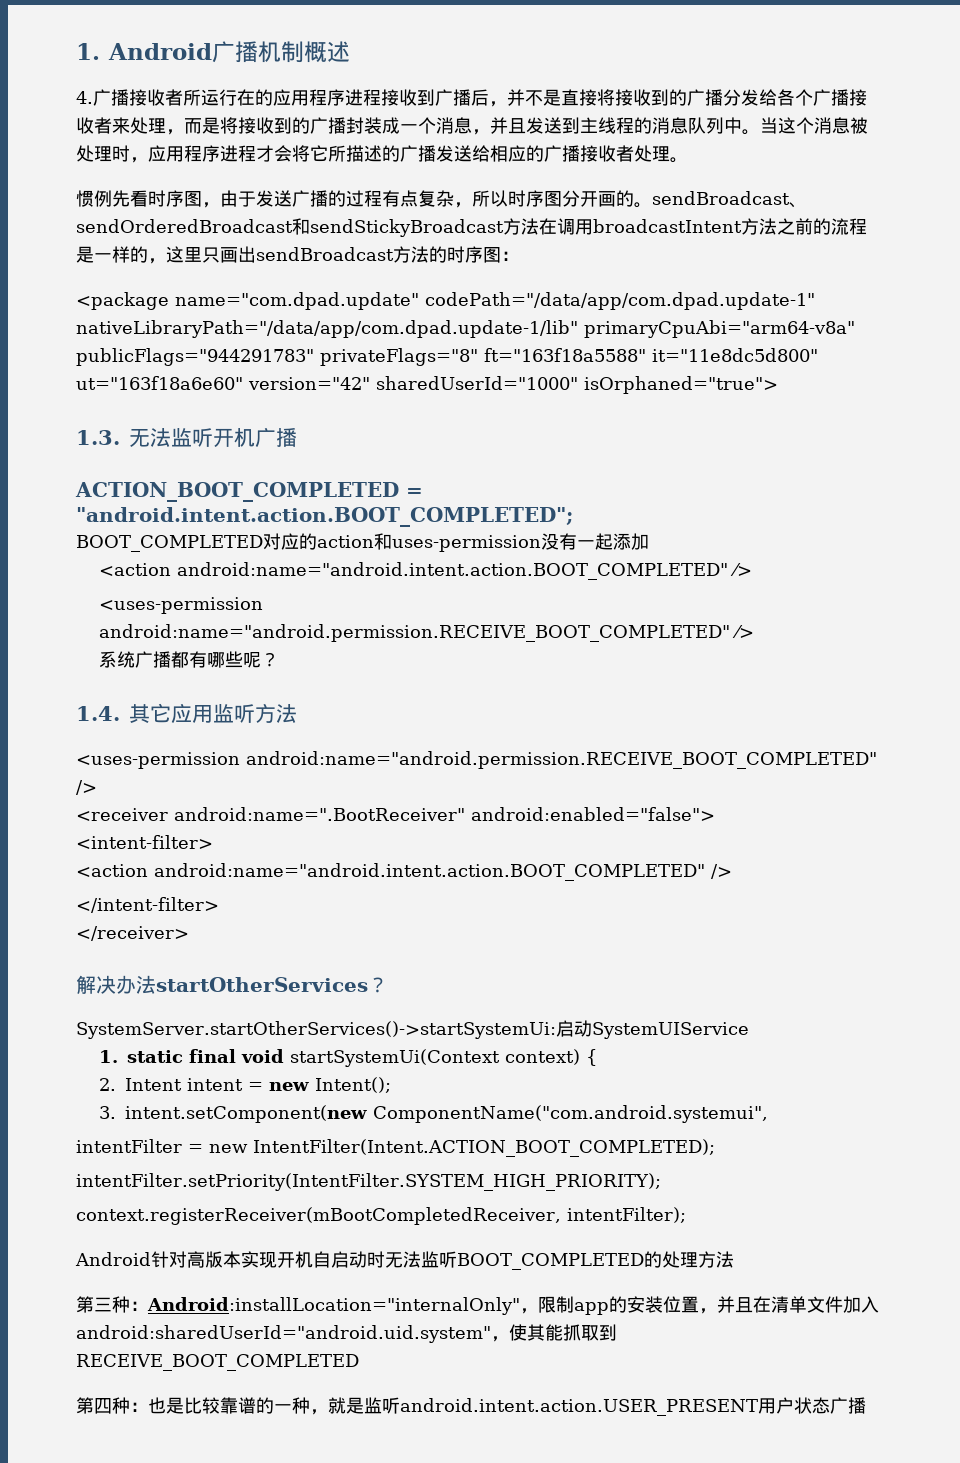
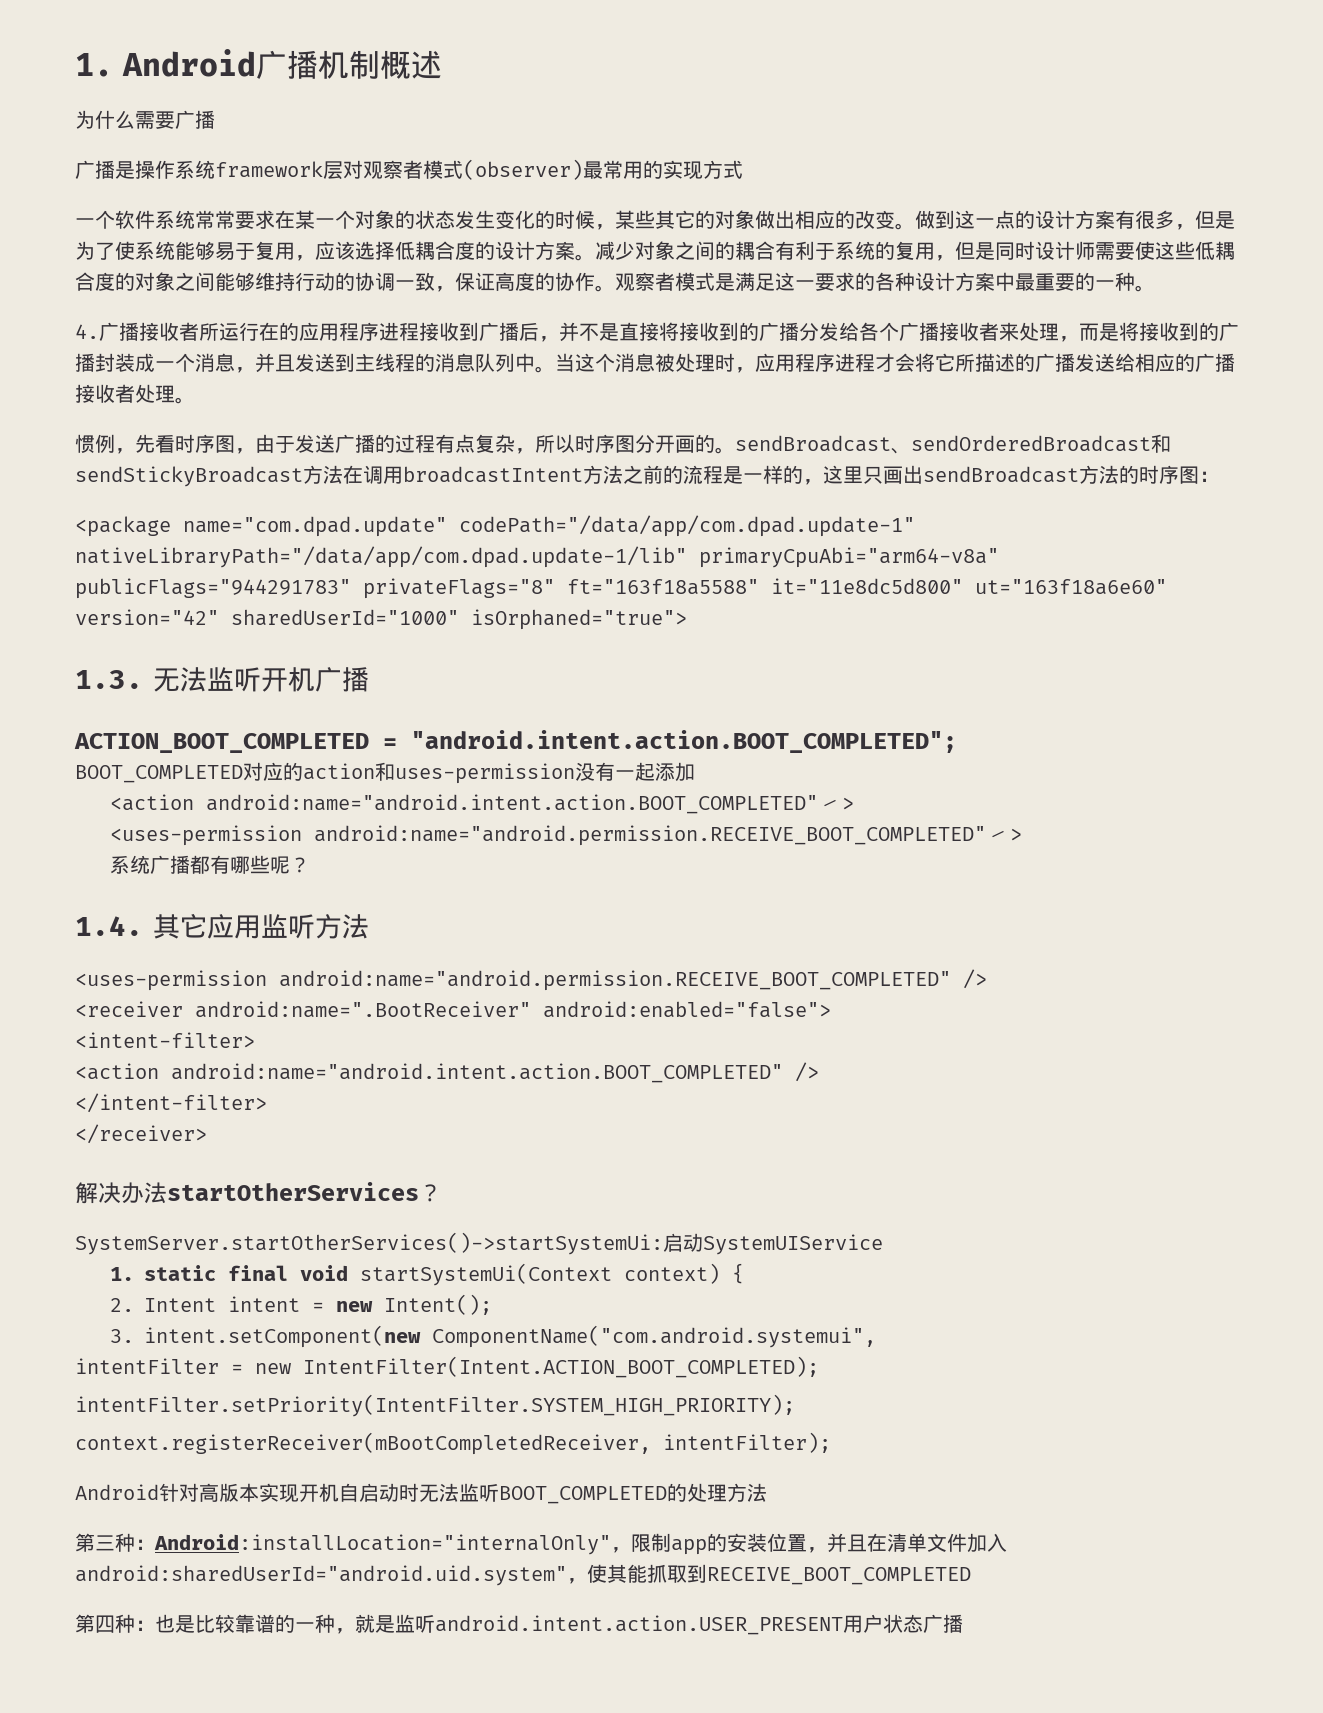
(350, 51) none -> [75,110,215,129] [75,159,743,180] [75,210,1235,230] [75,241,1235,261] [75,272,1155,292] // 为什么需要广播 // 广播是操作系统framework层对观察者模式(observer)最常用的实现方式 // 一个软件系统常常要求在某一个对象的状态发生变化的时候，某些其它的对象做出相应的改变。做到这一点的设计方案有很多，但是为了使系统能够易于复用，应该选择低耦合度的设计方案。减少对象之间的耦合有利于系统的复用，但是同时设计师需要使这些低耦合度的对象之间能够维持行动的协调一致，保证高度的协作。观察者模式是满足这一要求的各种设计方案中最重要的一种。
(112, 198) none -> [115,448,135,454] ，

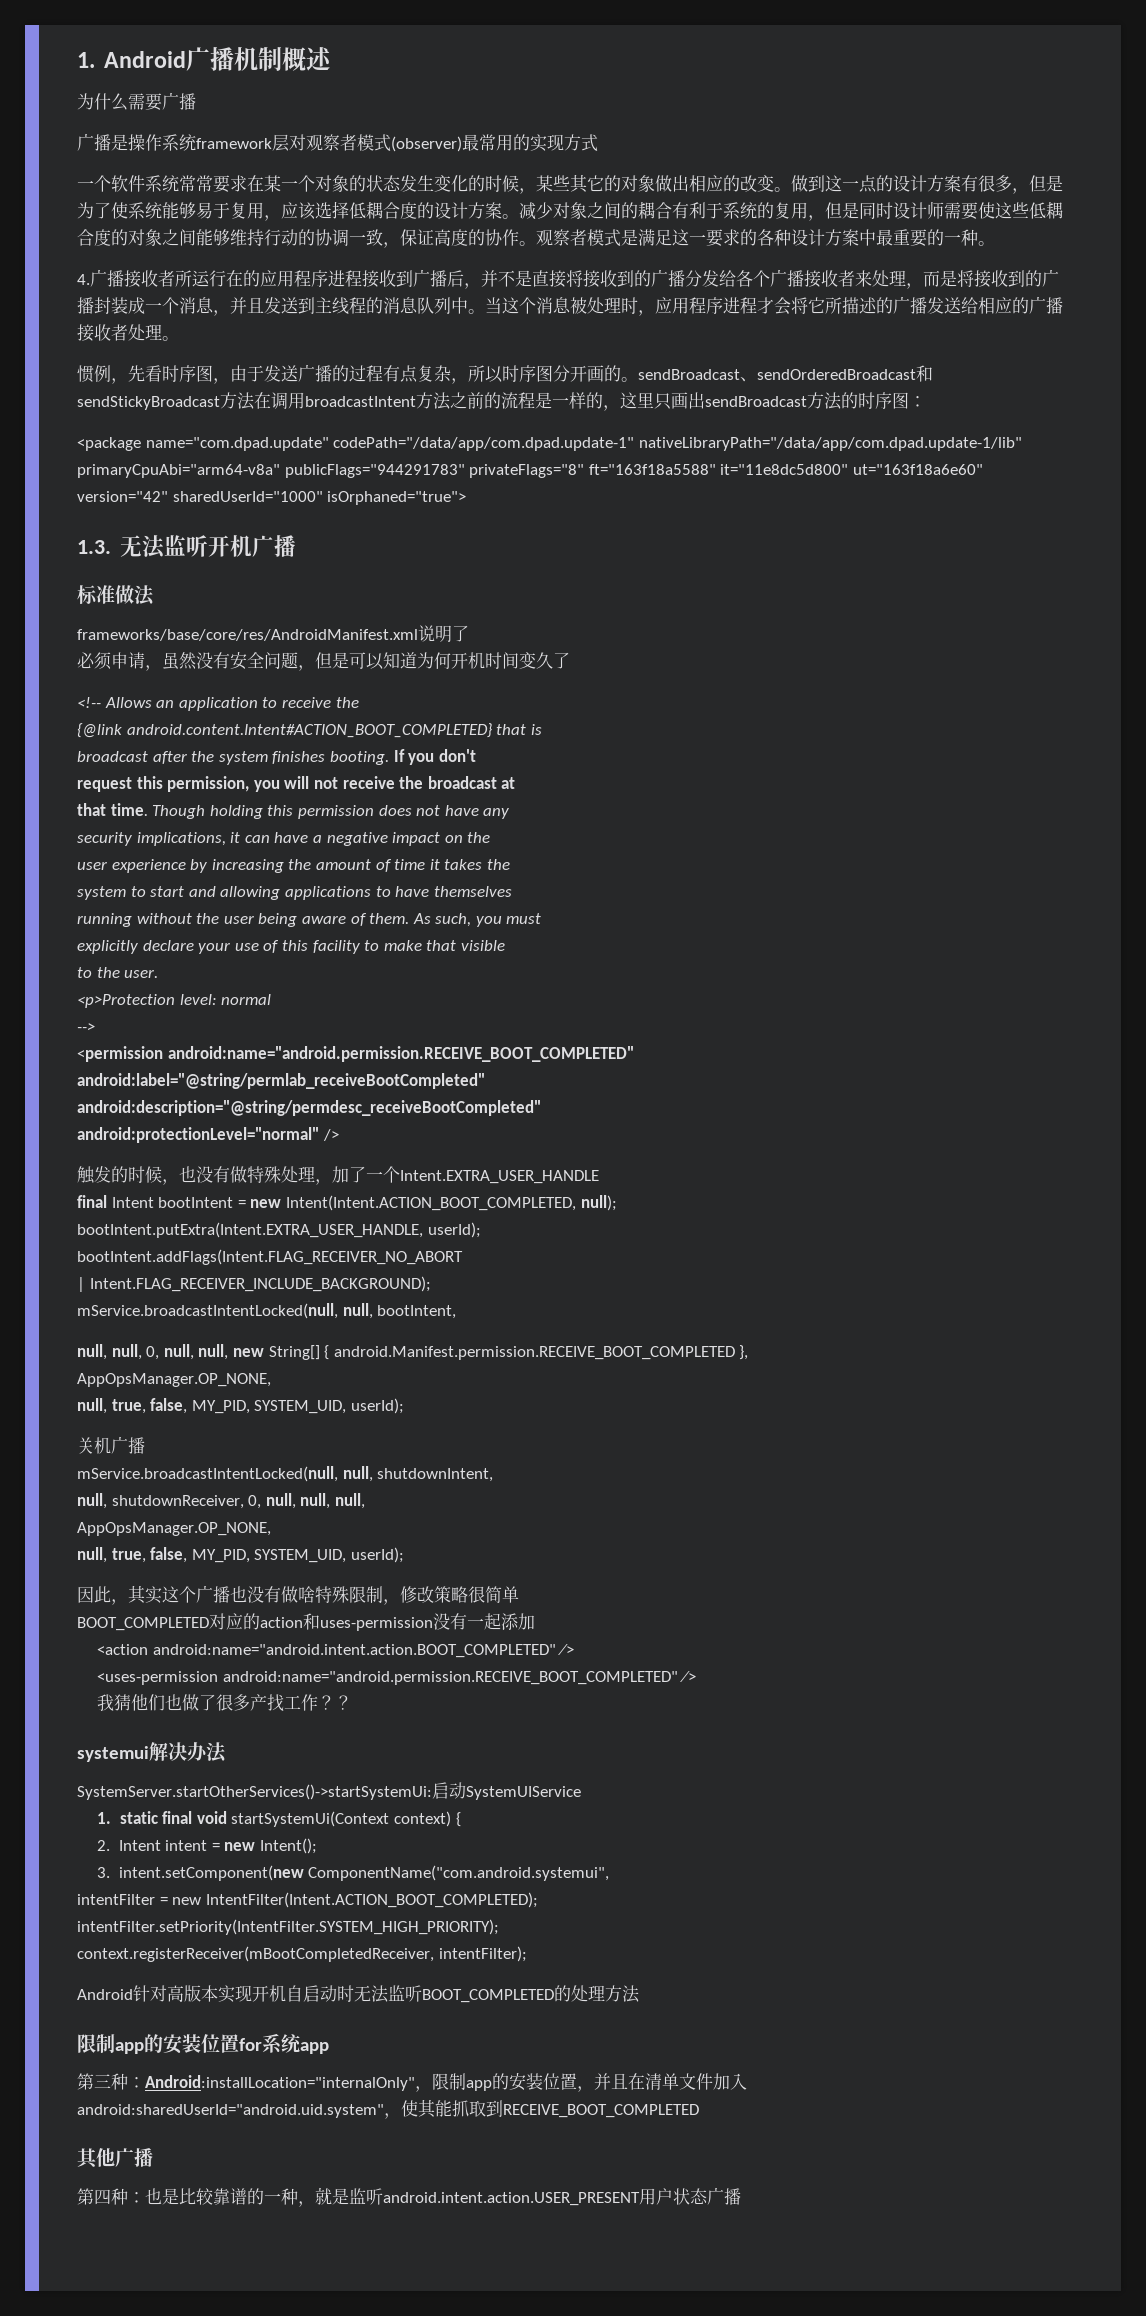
[74,730,957,753] ACTION_BOOT_COMPLETED = "android.intent.action.BOOT_COMPLETED"; -> [77,585,155,606] [77,625,469,643] [77,652,570,671] [77,697,359,711] [77,723,542,738] [77,749,476,765] [77,776,516,792] [77,803,510,819] [77,832,491,846] [77,859,510,873] [77,886,512,900] [77,913,542,927] [77,940,505,954] [77,967,159,978] [77,994,272,1008] [77,1023,95,1032] [77,1046,634,1062] [77,1073,485,1089] [77,1100,541,1116] [77,1127,339,1143] [77,1166,599,1185] [77,1195,617,1211] [77,1222,481,1238] [77,1249,463,1265] [77,1276,431,1292] [77,1303,457,1319] [77,1344,749,1360] [77,1373,271,1387] [77,1398,404,1414] [77,1436,145,1454] [77,1466,494,1482] [77,1493,365,1509] [77,1522,271,1536] [77,1547,404,1563] [77,1585,519,1605] 标准做法 // frameworks/base/core/res/AndroidManifest.xml说明了 // 必须申请，虽然没有安全问题，但是可以知道为何开机时间变久了 // <!-- Allows an application to receive the // {@link android.content.Intent#ACTION_BOOT_COMPLETED} that is // broadcast after the system finishes booting. If you don't // request this permission, you will not receive the broadcast at // that time. Though holding this permission does not have any // security implications, it can have a negative impact on the // user experience by increasing the amount of time it takes the // system to start and allowing applications to have themselves // running without the user being aware of them. As such, you must // explicitly declare your use of this facility to make that visible // to the user. // <p>Protection level: normal // --> // <permission android:name="android.permission.RECEIVE_BOOT_COMPLETED" // android:label="@string/permlab_receiveBootCompleted" // android:description="@string/permdesc_receiveBootCompleted" // android:protectionLevel="normal" /> // 触发的时候，也没有做特殊处理，加了一个Intent.EXTRA_USER_HANDLE // final Intent bootIntent = new Intent(Intent.ACTION_BOOT_COMPLETED, null); // bootIntent.putExtra(Intent.EXTRA_USER_HANDLE, userId); // bootIntent.addFlags(Intent.FLAG_RECEIVER_NO_ABORT // | Intent.FLAG_RECEIVER_INCLUDE_BACKGROUND); // mService.broadcastIntentLocked(null, null, bootIntent, // null, null, 0, null, null, new String[] { android.Manifest.permission.RECEIVE_BOOT_COMPLETED }, // AppOpsManager.OP_NONE, // null, true, false, MY_PID, SYSTEM_UID, userId); // 关机广播 // mService.broadcastIntentLocked(null, null, shutdownIntent, // null, shutdownReceiver, 0, null, null, null, // AppOpsManager.OP_NONE, // null, true, false, MY_PID, SYSTEM_UID, userId); // 因此，其实这个广播也没有做啥特殊限制，修改策略很简单
[109,855,310,874] [75,913,369,939] [75,969,987,991] [75,1001,831,1018] [75,1032,255,1048] [75,1062,819,1083] [75,1093,267,1113] [75,1124,207,1144] 系统广播都有哪些呢？ // 1.4.其它应用监听方法 // <uses-permission android:name="android.permission.RECEIVE_BOOT_COMPLETED" /> // <receiver android:name=".BootReceiver" android:enabled="false"> // <intent-filter> // <action android:name="android.intent.action.BOOT_COMPLETED" /> // </intent-filter> // </receiver> // -> [97,1694,353,1712] [77,1746,149,1762] 我猜他们也做了很多产找工作？？ // systemui
[167,1182,442,1202] startOtherServices？ -> (227, 1752) none
(767, 1492) none -> [77,2033,329,2054] // 限制app的安装位置for系统app
(971, 1576) none -> [77,2148,153,2169] // 其他广播

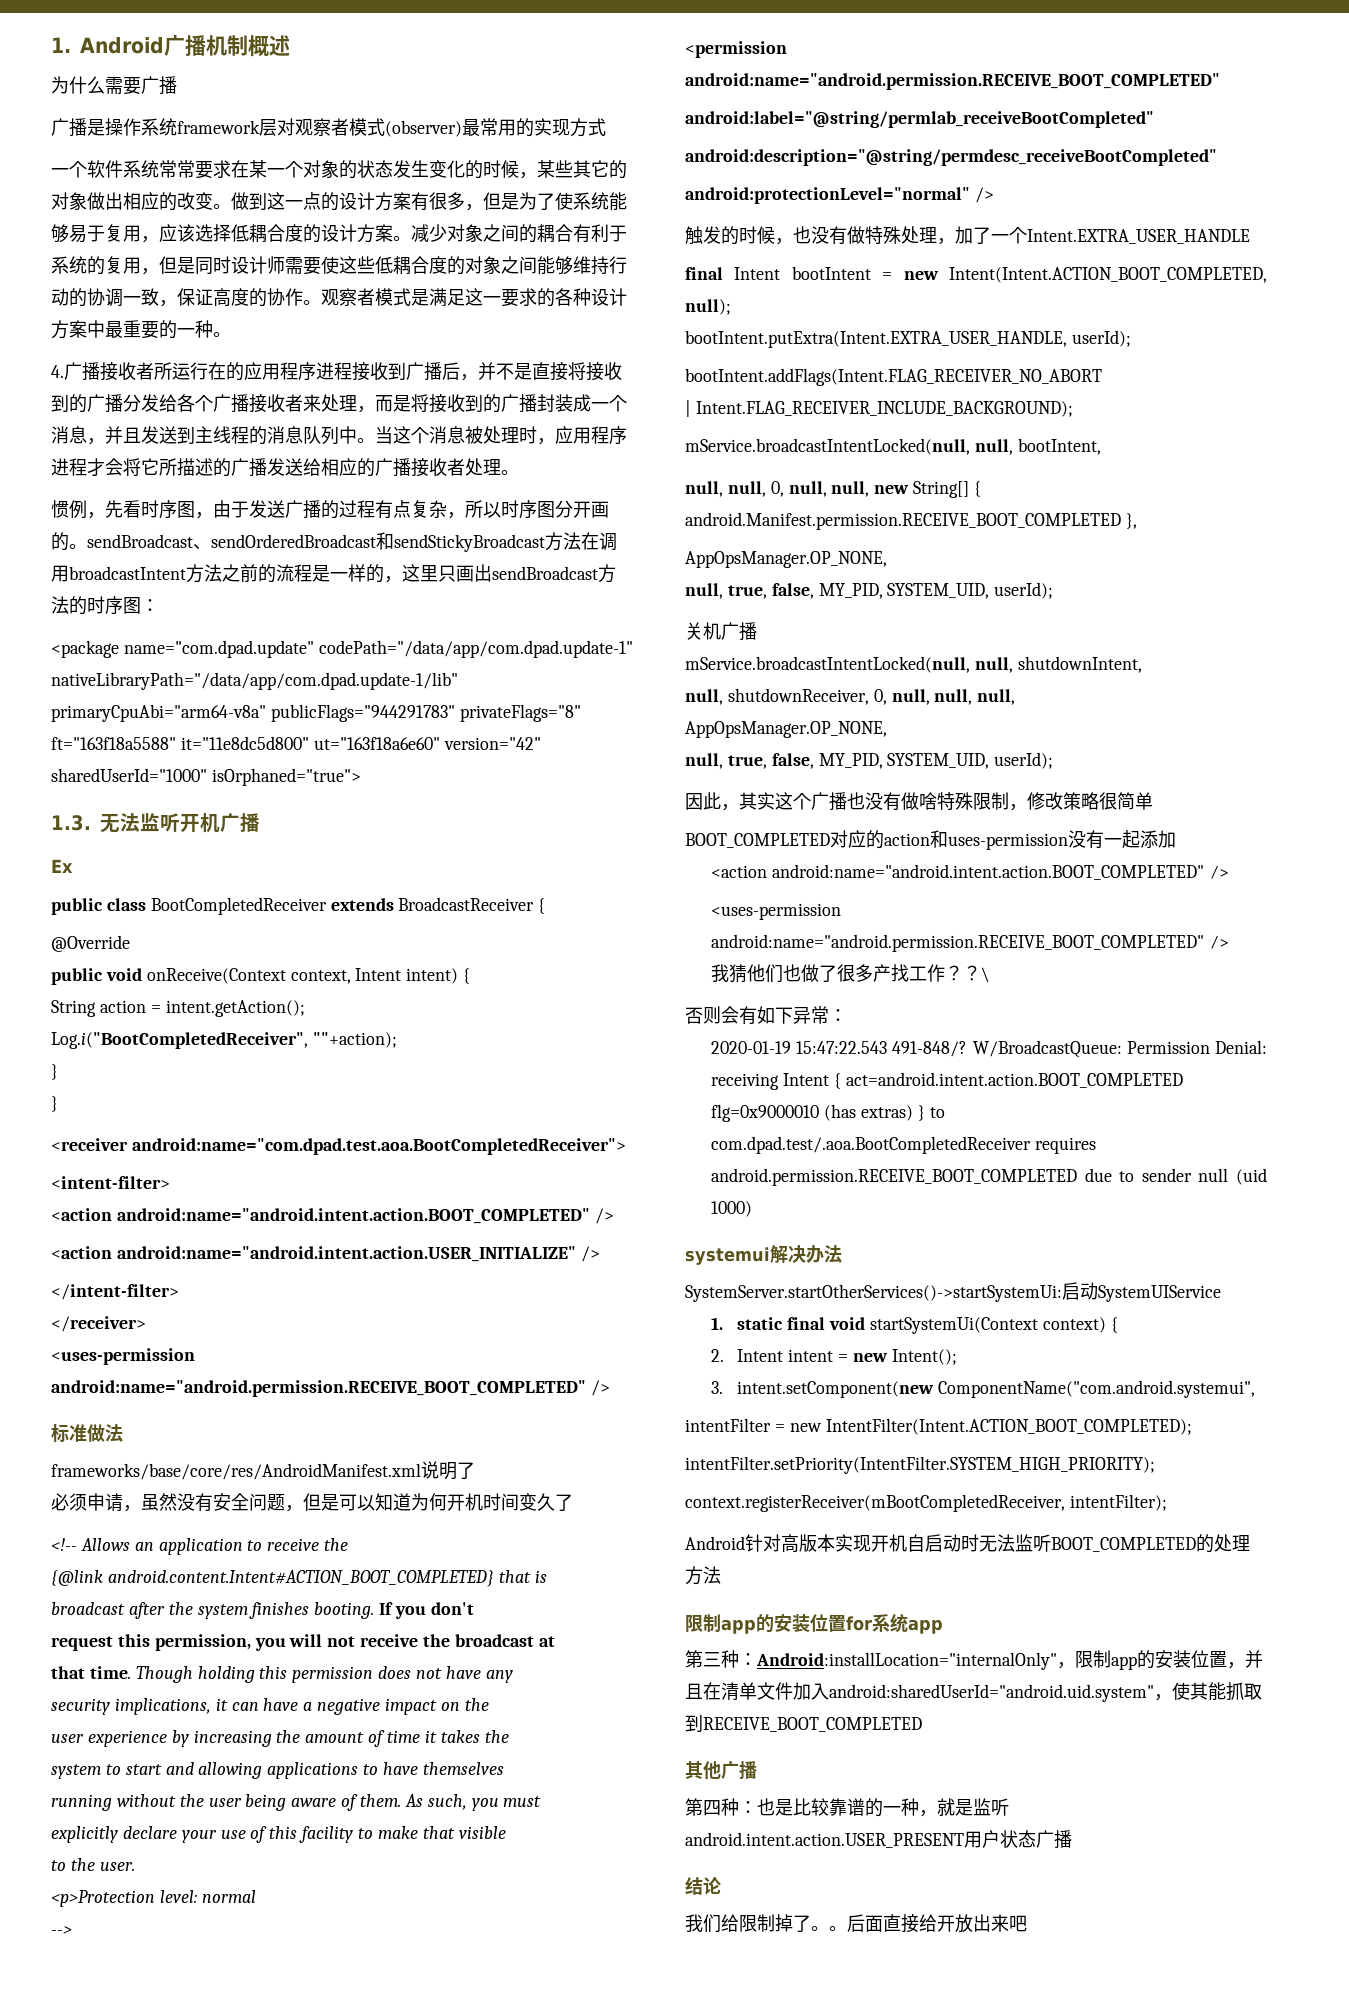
(296, 546) none -> [51,859,73,873] [51,897,546,915] [51,935,130,952] [51,968,471,985] [51,1000,305,1017] [51,1032,397,1049] [51,1064,58,1080] [51,1096,58,1112] [51,1138,626,1155] [51,1176,170,1189] [51,1208,614,1224] [51,1246,600,1262] [51,1284,179,1300] [51,1316,146,1332] [51,1348,195,1365] [51,1380,610,1397] // Ex // public class BootCompletedReceiver extends BroadcastReceiver { // @Override // public void onReceive(Context context, Intent intent) { // String action = intent.getAction(); // Log.i("BootCompletedReceiver", ""+action); // } // } // <receiver android:name="com.dpad.test.aoa.BootCompletedReceiver"> // <intent-filter> // <action android:name="android.intent.action.BOOT_COMPLETED" /> // <action android:name="android.intent.action.USER_INITIALIZE" /> // </intent-filter> // </receiver> // <uses-permission android:name="android.permission.RECEIVE_BOOT_COMPLETED" />
(353, 1702) none -> [981,967,991,983] [685,1006,847,1025] [711,1040,1267,1058] [711,1072,1183,1090] [711,1104,945,1122] [711,1136,1097,1154] [711,1168,1267,1186] [711,1201,753,1217] \ // 否则会有如下异常： // 2020-01-19 15:47:22.543 491-848/? W/BroadcastQueue: Permission Denial: receiving Intent { act=android.intent.action.BOOT_COMPLETED flg=0x9000010 (has extras) } to com.dpad.test/.aoa.BootCompletedReceiver requires android.permission.RECEIVE_BOOT_COMPLETED due to sender null (uid 1000)
(741, 2196) none -> [685,1877,721,1895] [685,1914,1027,1933] // 结论 // 我们给限制掉了。。后面直接给开放出来吧

